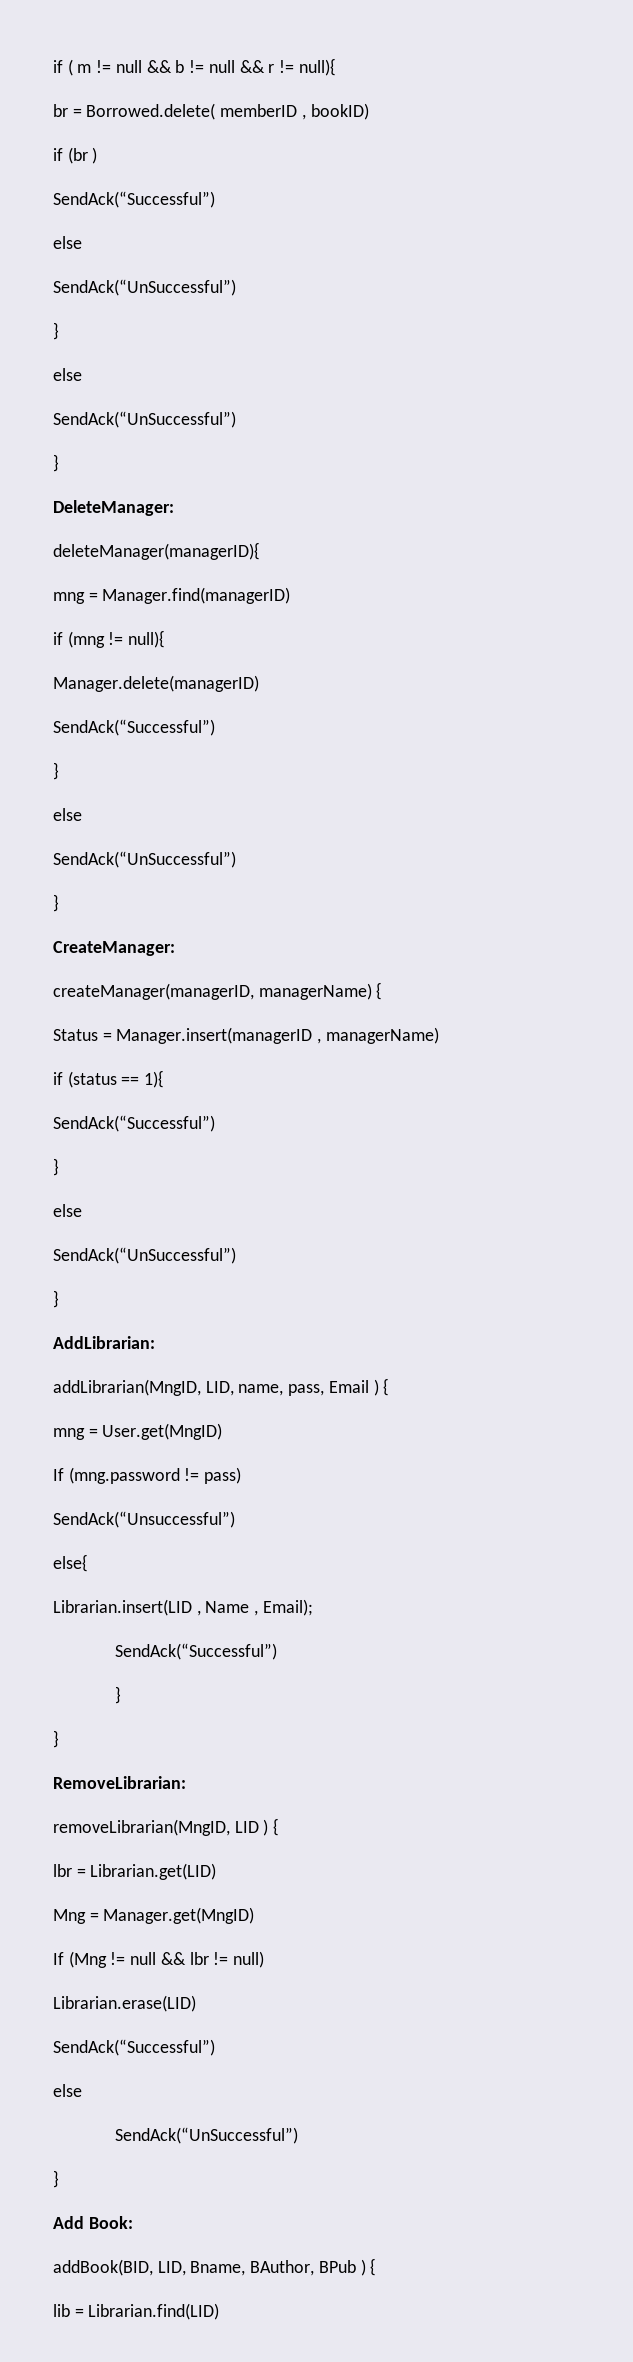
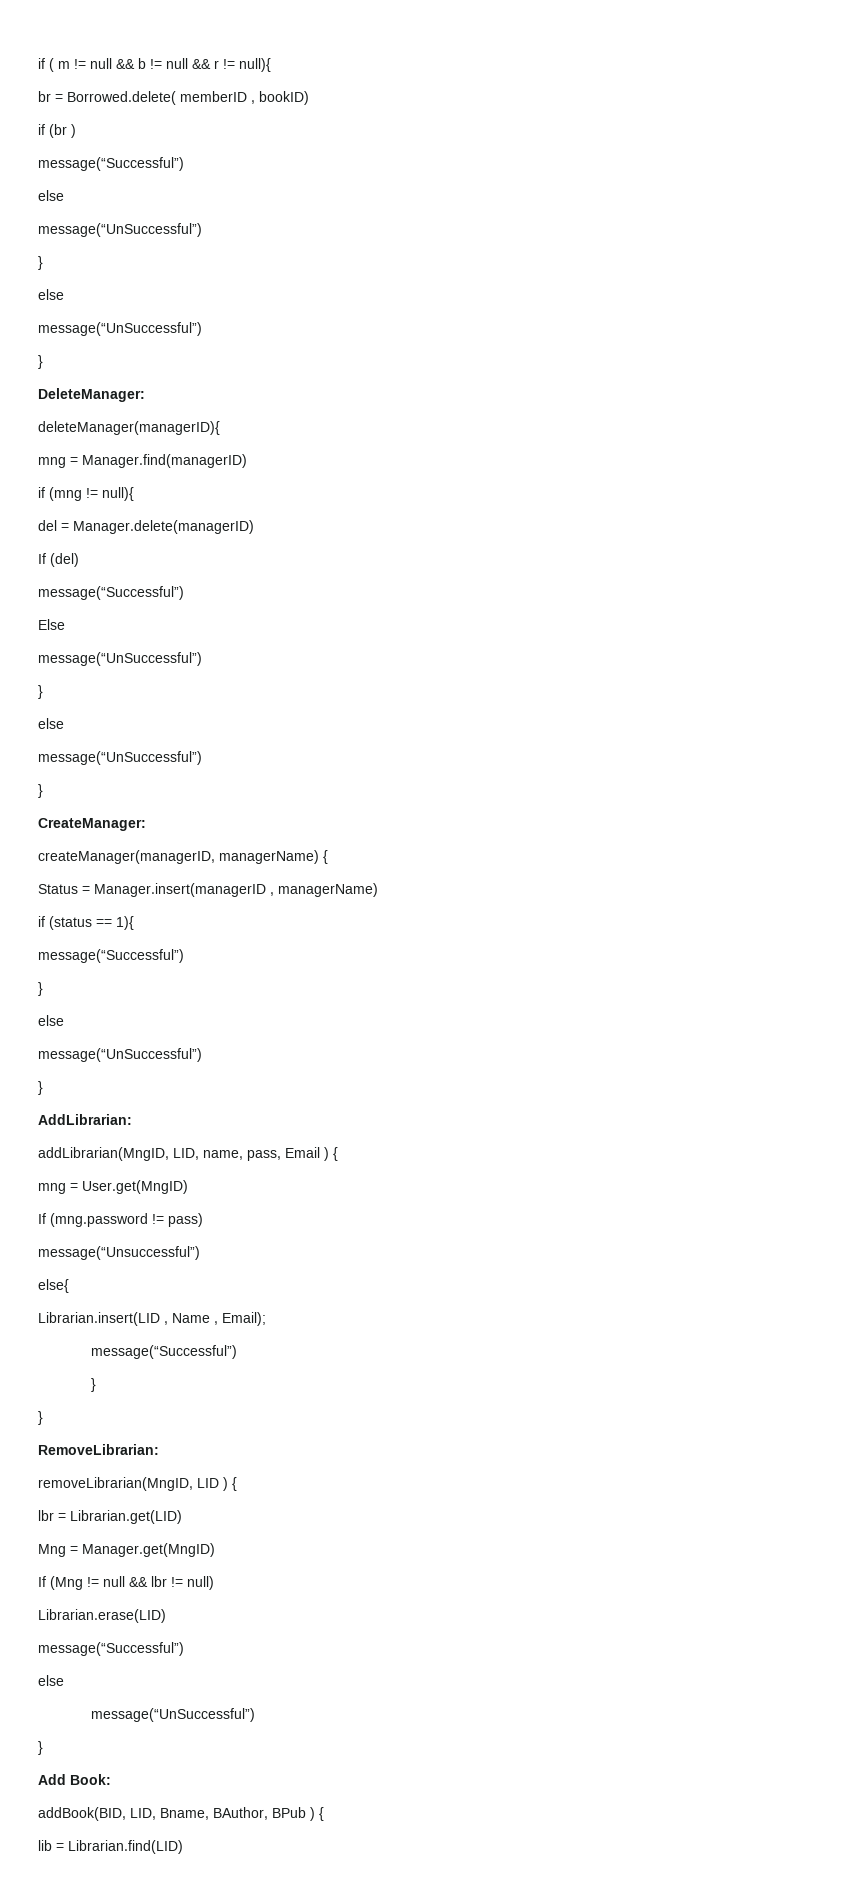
[53,191,215,208] [53,236,82,249] [53,279,236,296] [53,322,59,340] [53,368,82,381] [53,411,236,428] SendAck(“Successful”) // else // SendAck(“UnSuccessful”) // } // else // SendAck(“UnSuccessful”) -> [38,157,184,171] [38,190,64,201] [38,223,202,237] [38,256,43,270] [38,289,64,300] [38,322,202,336] message(“Successful”) // else // message(“UnSuccessful”) // } // else // message(“UnSuccessful”)
(166, 639) none -> [38,520,69,531] del =
[53,719,215,736] [53,762,59,780] [53,808,82,821] [53,851,236,868] SendAck(“Successful”) // } // else // SendAck(“UnSuccessful”) -> [38,553,79,567] [38,586,184,600] [38,619,65,630] [38,652,202,666] [38,685,43,699] [38,718,64,729] [38,751,202,765] If (del) // message(“Successful”) // Else // message(“UnSuccessful”) // } // else // message(“UnSuccessful”)
[53,1115,215,1132] [53,1158,59,1176] [53,1204,82,1217] [53,1247,236,1264] SendAck(“Successful”) // } // else // SendAck(“UnSuccessful”) -> [38,949,184,963] [38,982,43,996] [38,1015,64,1026] [38,1048,202,1062] message(“Successful”) // } // else // message(“UnSuccessful”)
[53,1511,235,1528] SendAck(“Unsuccessful”) -> [38,1246,200,1260] message(“Unsuccessful”)
[115,1643,278,1660] SendAck(“Successful”) -> [90,1345,237,1359] message(“Successful”)
[53,2039,215,2056] [53,2084,82,2097] [115,2127,299,2144] SendAck(“Successful”) // else // SendAck(“UnSuccessful”) -> [38,1642,184,1656] [38,1675,64,1686] [90,1708,255,1722] message(“Successful”) // else // message(“UnSuccessful”)

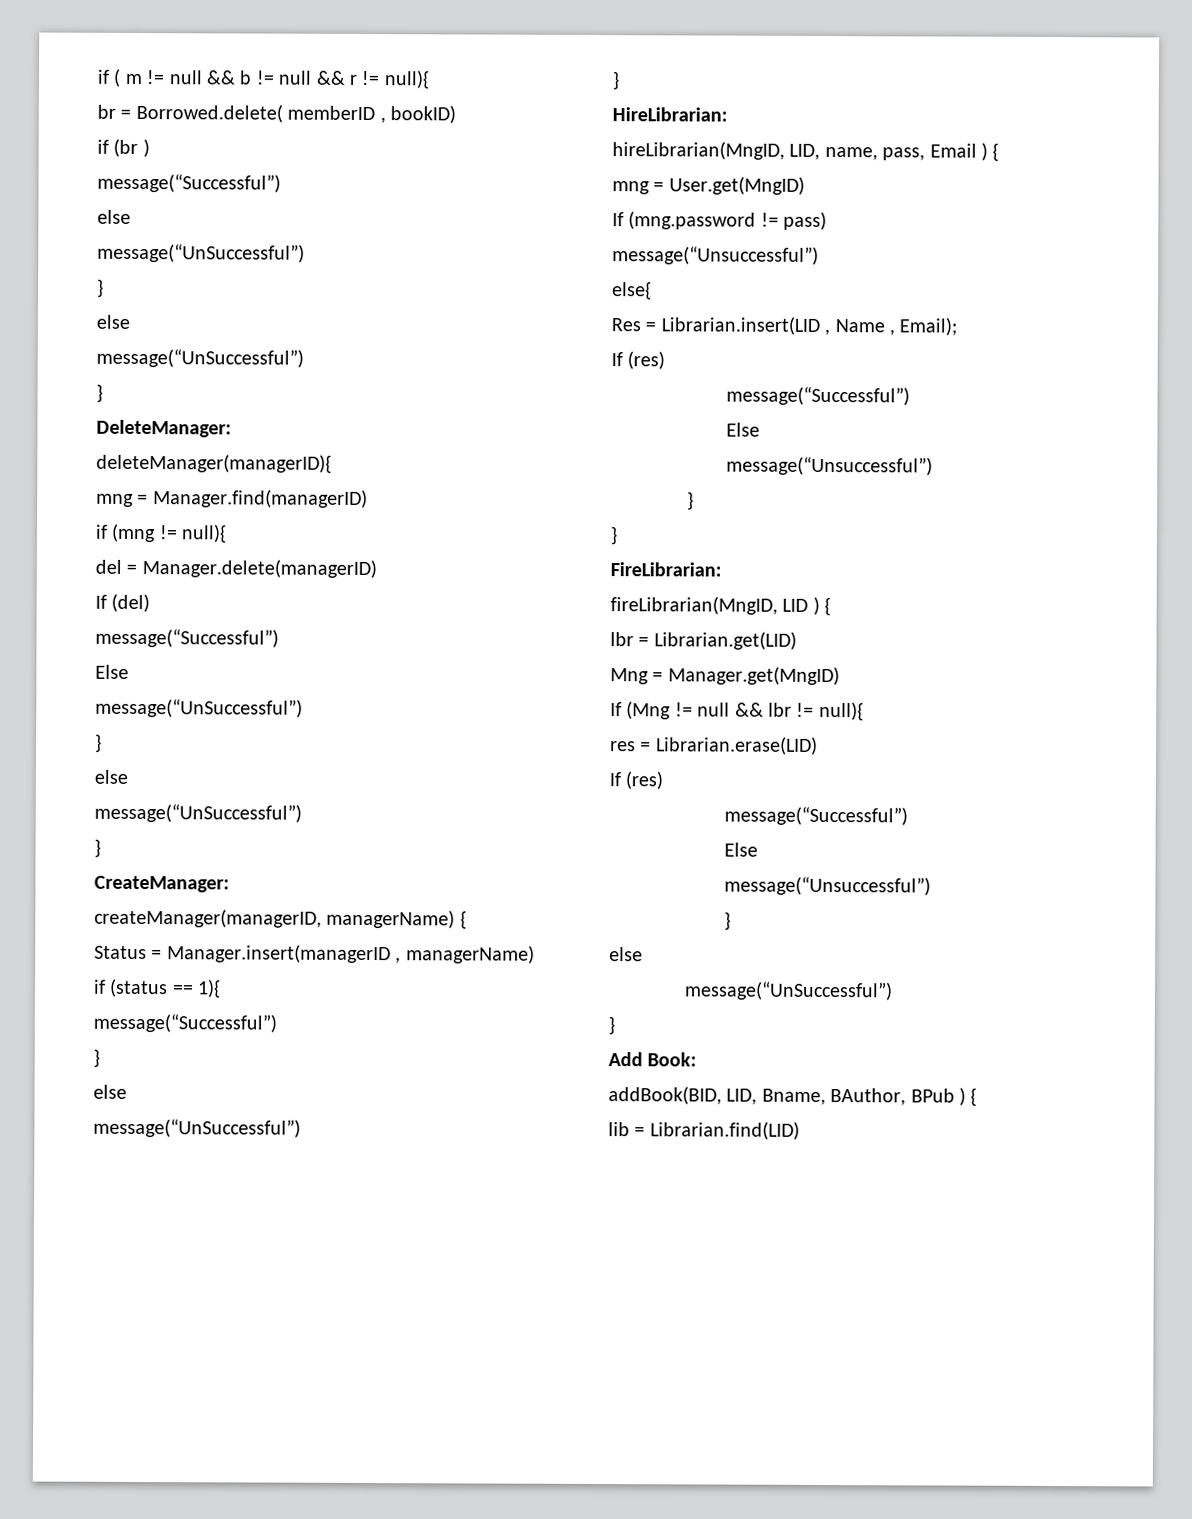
[38,1114,132,1125] [38,1147,169,1161] AddLibrarian: // addLibrarian(MngID, -> [612,107,728,122] [612,141,785,160] HireLibrarian: // hireLibrarian(MngID,
(69, 1286) none -> [611,318,657,332] Res =
[90,1345,237,1359] // message(“Successful”) -> [611,351,666,370] [725,386,910,406] [725,422,760,437] [725,456,933,476] // If (res) // message(“Successful”) // Else // message(“Unsuccessful”)
[38,1444,159,1455] [38,1477,193,1491] RemoveLibrarian: // removeLibrarian(MngID, -> [610,562,722,577] [610,596,778,615] FireLibrarian: // fireLibrarian(MngID,
[187,1576,214,1590] null) // -> [818,701,864,722] [610,741,652,752] null){ // res =
[38,1642,184,1656] // message(“Successful”) -> [609,771,664,790] [723,806,908,826] [723,842,758,857] [723,876,931,896] [723,911,731,931] // If (res) // message(“Successful”) // Else // message(“Unsuccessful”) // }

